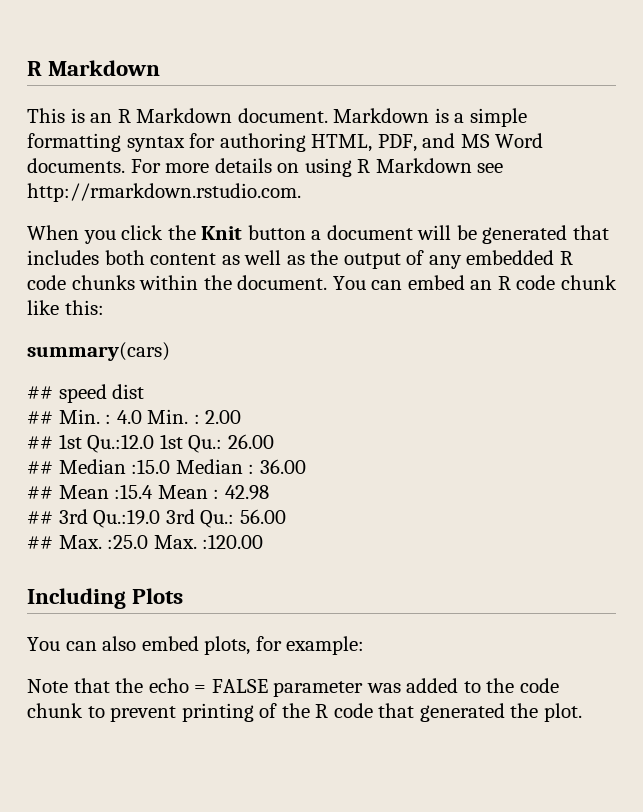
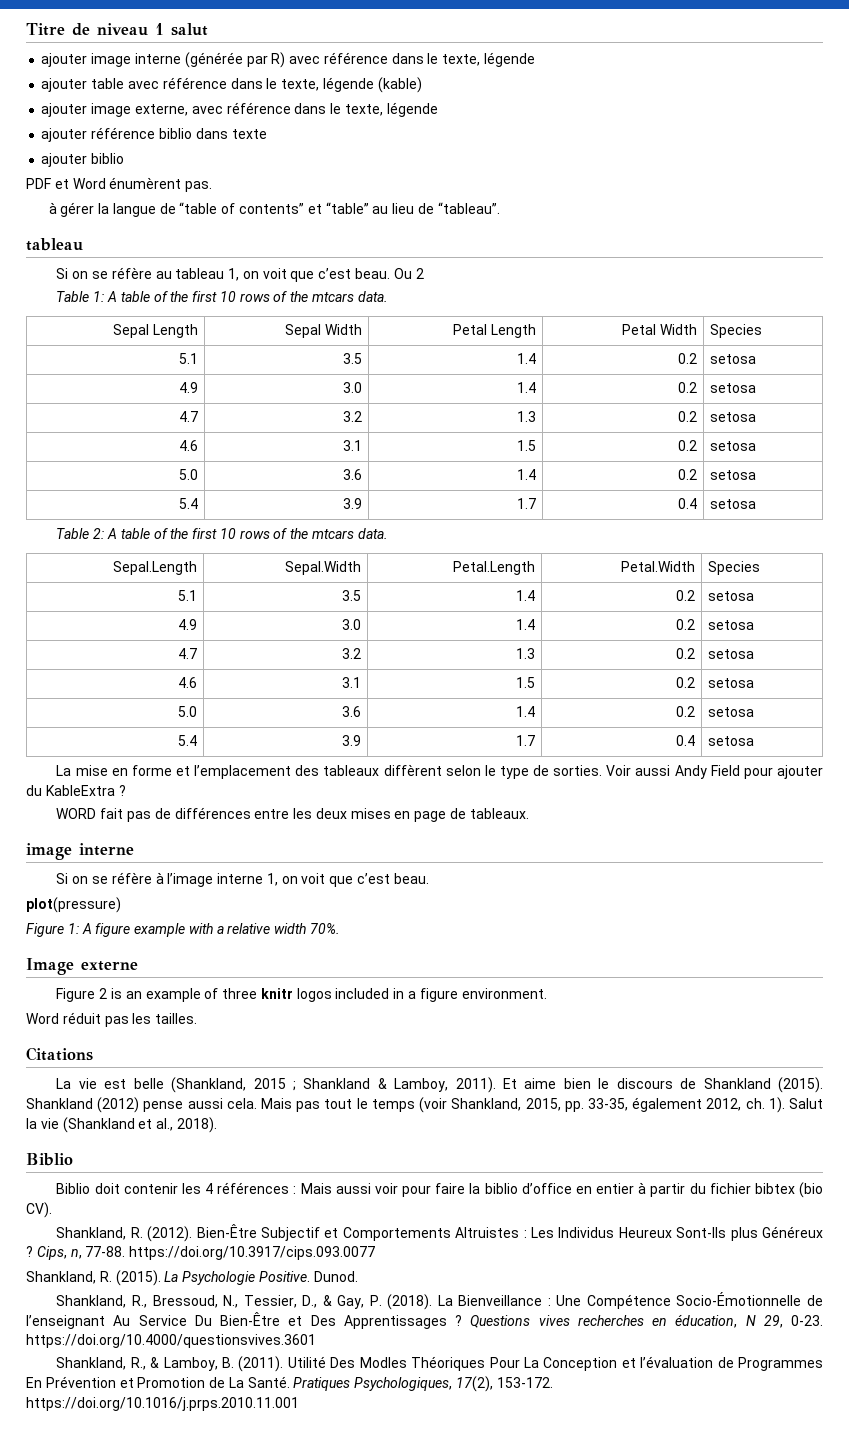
[27,60,161,76] [27,108,527,127] [27,133,544,152] [27,158,504,177] [27,183,301,202] [27,225,609,244] [27,250,573,269] [27,275,617,290] [27,300,104,315] [27,342,170,361] [27,384,145,403] [27,409,242,424] [27,434,274,453] [27,459,306,474] [27,484,269,500] [27,509,286,528] [27,534,264,549] [27,588,184,609] [27,636,365,655] [27,678,559,697] [27,703,582,722] R Markdown // This is an R Markdown document. Markdown is a simple formatting syntax for authoring HTML, PDF, and MS Word documents. For more details on using R Markdown see http://rmarkdown.rstudio.com. // When you click the Knit button a document will be generated that includes both content as well as the output of any embedded R code chunks within the document. You can embed an R code chunk like this: // summary(cars) // ## speed dist // ## Min. : 4.0 Min. : 2.00 // ## 1st Qu.:12.0 1st Qu.: 26.00 // ## Median :15.0 Median : 36.00 // ## Mean :15.4 Mean : 42.98 // ## 3rd Qu.:19.0 3rd Qu.: 56.00 // ## Max. :25.0 Max. :120.00 // Including Plots // You can also embed plots, for example: // Note that the echo = FALSE parameter was added to the code chunk to prevent printing of the R code that generated the plot. -> [26,23,208,36] [41,52,535,68] [41,77,422,93] [41,102,438,117] [41,127,267,142] [41,153,125,167] [26,177,213,192] [48,202,500,217] [26,238,83,251] [56,267,424,282] [56,291,388,302] [113,324,198,338] [285,324,362,338] [453,324,536,338] [622,324,697,335] [710,324,763,338] [178,353,198,364] [342,353,362,364] [516,353,536,364] [677,353,697,364] [710,354,757,364] [178,382,198,393] [342,382,362,393] [516,382,536,393] [677,382,697,393] [710,383,757,393] [178,411,198,422] [342,411,362,422] [516,411,536,422] [677,411,697,422] [710,412,757,422] [178,440,198,451] [342,440,362,451] [516,440,536,451] [677,440,697,451] [710,441,757,451] [178,469,198,480] [342,469,362,480] [516,469,536,480] [677,469,697,480] [710,470,757,480] [178,498,198,509] [342,498,362,509] [516,498,536,509] [677,498,697,509] [710,499,757,509] [56,528,388,539] [112,561,197,575] [284,561,361,575] [452,561,535,575] [620,561,695,572] [708,561,761,575] [177,590,197,601] [341,590,361,601] [515,590,535,601] [675,590,695,601] [708,591,755,601] [177,619,197,630] [341,619,361,630] [515,619,535,630] [675,619,695,630] [708,620,755,630] [177,648,197,659] [341,648,361,659] [515,648,535,659] [675,648,695,659] [708,649,755,659] [177,677,197,688] [341,677,361,688] [515,677,535,688] [675,677,695,688] [708,678,755,688] [177,706,197,717] [341,706,361,717] [515,706,535,717] [675,706,695,717] [708,707,755,717] [177,735,197,746] [341,735,361,746] [515,735,535,746] [675,735,695,746] [708,736,755,746] [56,764,823,779] [26,785,126,796] [56,807,529,822] [26,843,134,860] [56,872,429,887] [26,897,121,913] [26,923,341,937] [26,958,138,975] [56,988,547,1002] [26,1012,198,1027] [26,1047,93,1061] [56,1077,824,1093] [26,1097,824,1113] [26,1117,217,1133] [26,1153,73,1166] [56,1182,824,1198] [26,1202,52,1218] [56,1224,824,1242] [26,1246,376,1260] [26,1270,358,1286] [56,1292,824,1310] [26,1312,823,1329] [26,1334,316,1348] [56,1356,824,1372] [26,1376,553,1392] [26,1397,299,1411] Titre de niveau 1 salut // ajouter image interne (générée par R) avec référence dans le texte, légende // ajouter table avec référence dans le texte, légende (kable) // ajouter image externe, avec référence dans le texte, légende // ajouter référence biblio dans texte // ajouter biblio // PDF et Word énumèrent pas. // à gérer la langue de “table of contents” et “table” au lieu de “tableau”. // tableau // Si on se réfère au tableau 1, on voit que c’est beau. Ou 2 // Table 1: A table of the first 10 rows of the mtcars data. // Sepal Length | Sepal Width | Petal Length | Petal Width | Species // 5.1 | 3.5 | 1.4 | 0.2 | setosa // 4.9 | 3.0 | 1.4 | 0.2 | setosa // 4.7 | 3.2 | 1.3 | 0.2 | setosa // 4.6 | 3.1 | 1.5 | 0.2 | setosa // 5.0 | 3.6 | 1.4 | 0.2 | setosa // 5.4 | 3.9 | 1.7 | 0.4 | setosa // Table 2: A table of the first 10 rows of the mtcars data. // Sepal.Length | Sepal.Width | Petal.Length | Petal.Width | Species // 5.1 | 3.5 | 1.4 | 0.2 | setosa // 4.9 | 3.0 | 1.4 | 0.2 | setosa // 4.7 | 3.2 | 1.3 | 0.2 | setosa // 4.6 | 3.1 | 1.5 | 0.2 | setosa // 5.0 | 3.6 | 1.4 | 0.2 | setosa // 5.4 | 3.9 | 1.7 | 0.4 | setosa // La mise en forme et l’emplacement des tableaux diffèrent selon le type de sorties. Voir aussi Andy Field pour ajouter du KableExtra ? // WORD fait pas de différences entre les deux mises en page de tableaux. // image interne // Si on se réfère à l’image interne 1, on voit que c’est beau. // plot(pressure) // Figure 1: A figure example with a relative width 70%. // Image externe // Figure 2 is an example of three knitr logos included in a figure environment. // Word réduit pas les tailles. // Citations // La vie est belle (Shankland, 2015 ; Shankland & Lamboy, 2011). Et aime bien le discours de Shankland (2015). Shankland (2012) pense aussi cela. Mais pas tout le temps (voir Shankland, 2015, pp. 33-35, également 2012, ch. 1). Salut la vie (Shankland et al., 2018). // Biblio // Biblio doit contenir les 4 références : Mais aussi voir pour faire la biblio d’office en entier à partir du fichier bibtex (bio CV). // Shankland, R. (2012). Bien-Être Subjectif et Comportements Altruistes : Les Individus Heureux Sont-Ils plus Généreux ? Cips, n, 77‑88. https://doi.org/10.3917/cips.093.0077 // Shankland, R. (2015). La Psychologie Positive. Dunod. // Shankland, R., Bressoud, N., Tessier, D., & Gay, P. (2018). La Bienveillance : Une Compétence Socio-Émotionnelle de l’enseignant Au Service Du Bien-Être et Des Apprentissages ? Questions vives recherches en éducation, N 29, 0‑23. https://doi.org/10.4000/questionsvives.3601 // Shankland, R., & Lamboy, B. (2011). Utilité Des Modles Théoriques Pour La Conception et l’évaluation de Programmes En Prévention et Promotion de La Santé. Pratiques Psychologiques, 17(2), 153‑172. https://doi.org/10.1016/j.prps.2010.11.001

